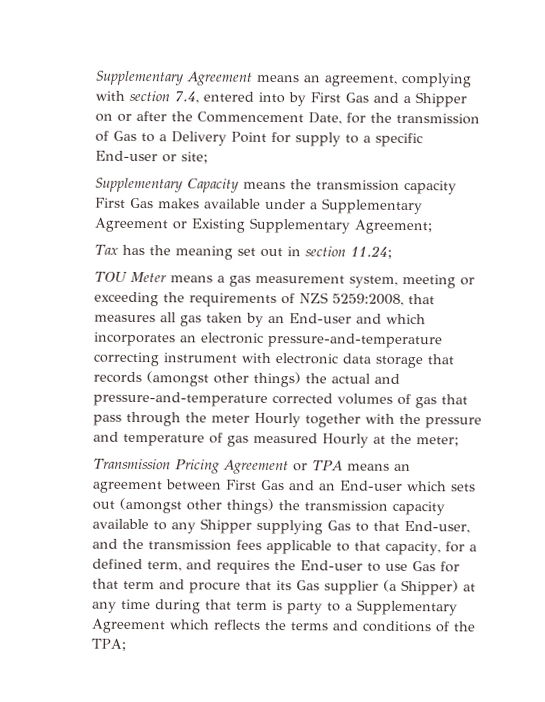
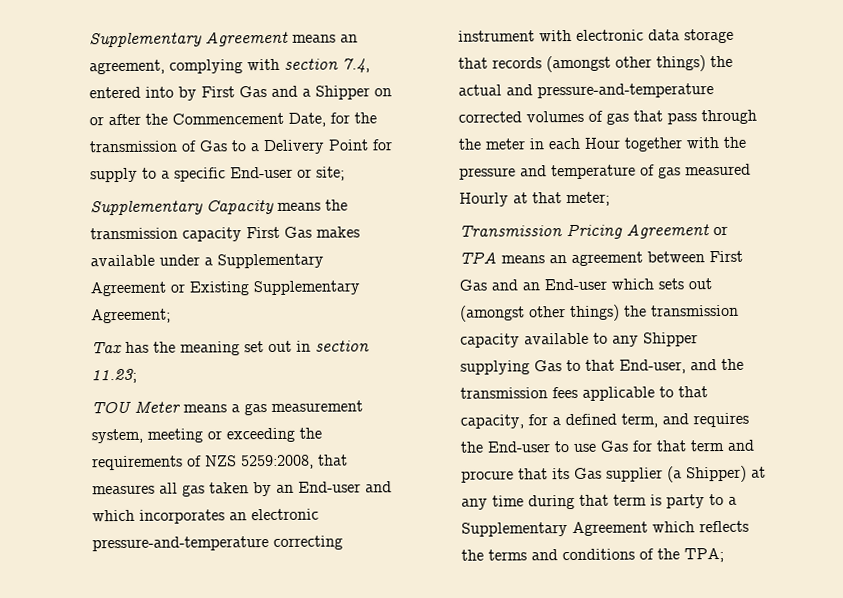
[350,245,393,259] 11.24; -> [90,368,137,384] 11.23;
[254,412,302,428] Hourly -> [528,137,621,150] in each Hour
[390,433,413,445] the -> [531,192,562,204] that

